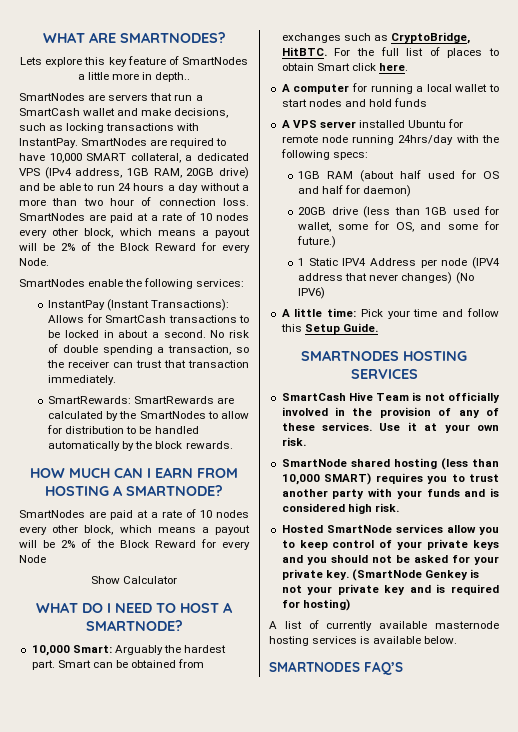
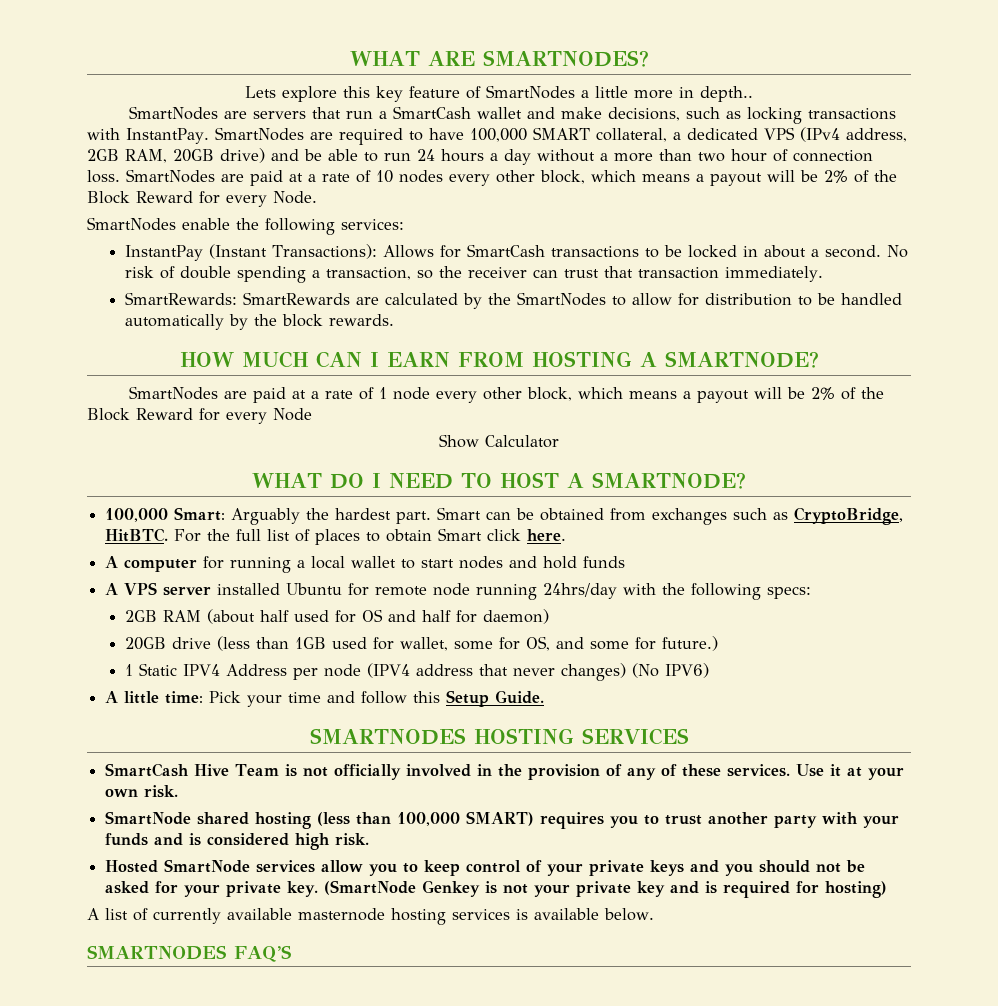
[49,153,82,163] 10,000 -> [469,128,527,142] 100,000
[127,168,149,176] 1GB -> [87,149,119,161] 2GB
[200,510,249,518] 10 nodes -> [378,387,430,400] 1 node
[31,645,70,656] 10,000 -> [105,508,169,522] 100,000
[298,171,321,179] 1GB -> [124,610,157,622] 2GB
[281,474,320,485] 10,000 -> [397,812,461,826] 100,000

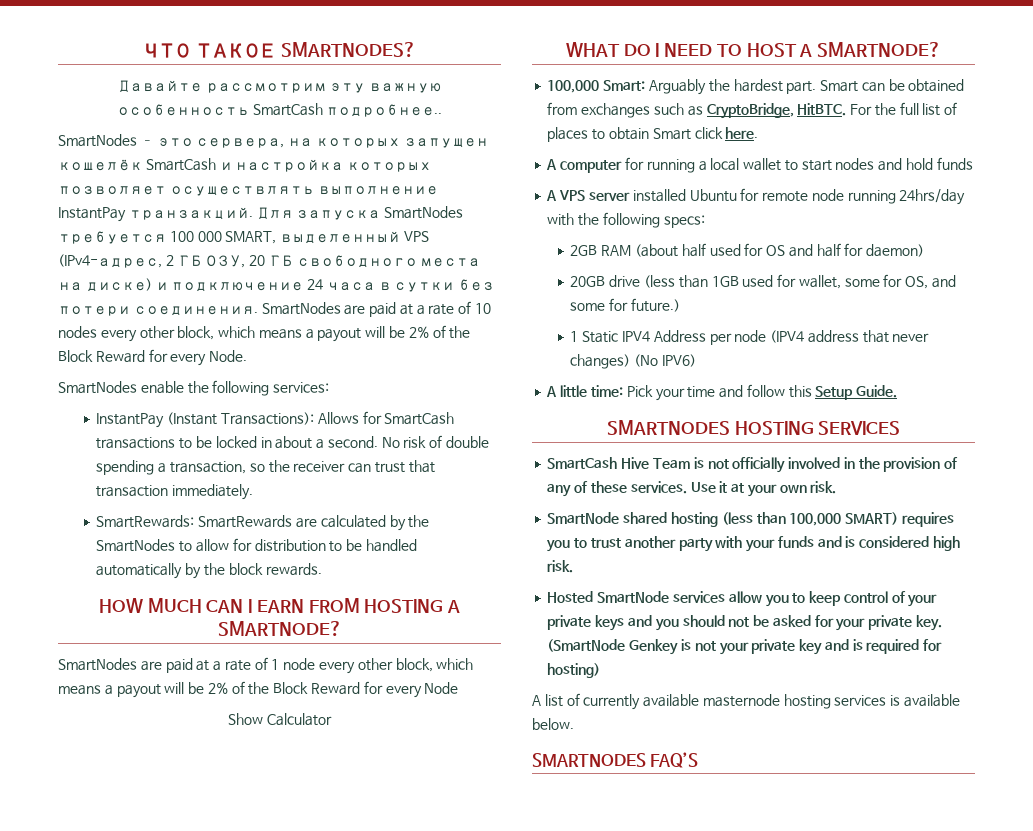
[349,51,475,66] WHAT ARE -> [143,43,276,58] ЧТО ТАКОЕ
[245,85,753,102] [128,106,896,124] [87,127,907,145] [87,148,873,165] [87,170,120,183] Lets explore this key feature of SmartNodes a little more in depth.. // SmartNodes are servers that run a SmartCash wallet and make decisions, such as locking transactions with InstantPay. SmartNodes are required to have 100,000 SMART collateral, a dedicated VPS (IPv4 address, 2GB RAM, 20GB drive) and be able to run 24 hours a day without a more than two hour of connection loss. -> [117,80,442,93] [116,103,443,117] [58,134,488,148] [58,158,432,172] [58,186,438,196] [58,206,464,222] [58,231,429,244] [58,254,481,268] [58,278,495,292] [58,306,258,316] Давайте рассмотрим эту важную особенность SmartCash подробнее.. // SmartNodes – это сервера, на которых запущен кошелёк SmartCash и настройка которых позволяет осуществлять выполнение InstantPay транзакций. Для запуска SmartNodes требуется 100 000 SMART, выделенный VPS (IPv4-адрес, 2 ГБ ОЗУ, 20 ГБ свободного места на диске) и подключение 24 часа в сутки без потери соединения.

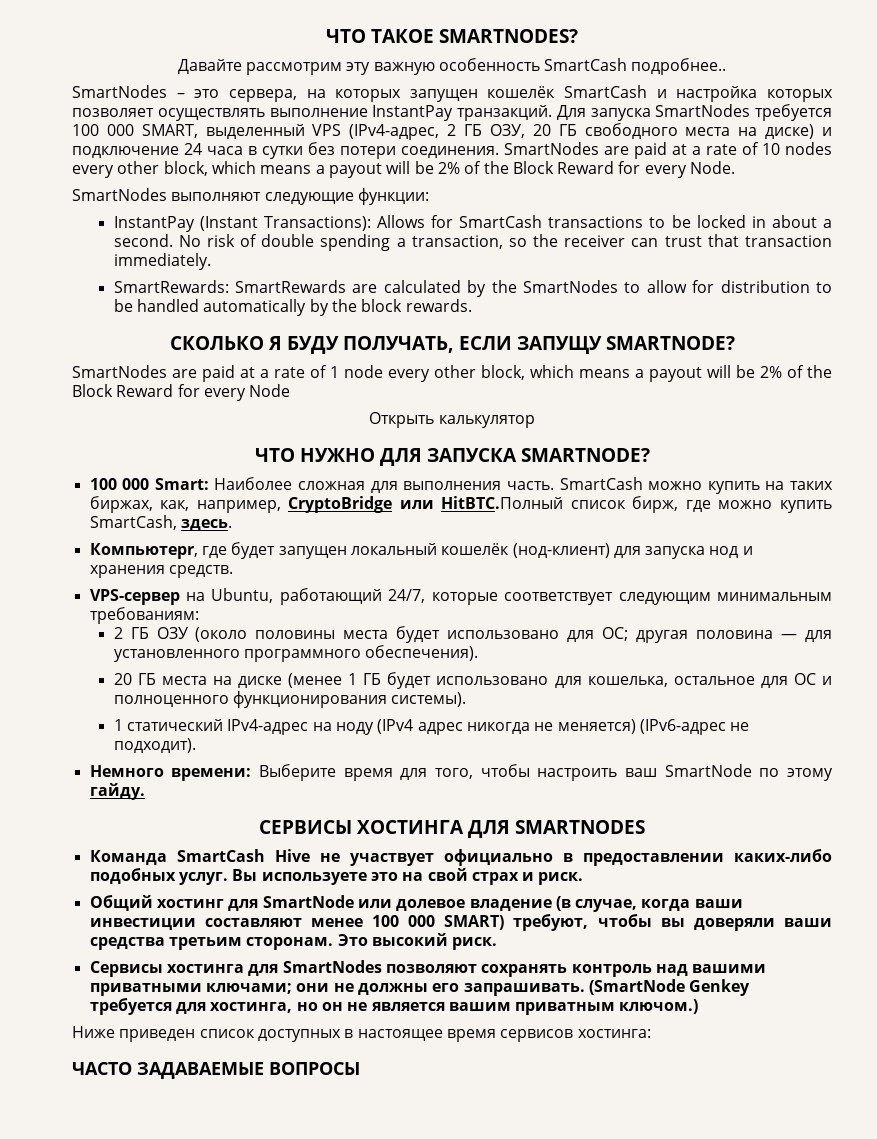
[140,380,330,396] enable the following services: -> [171,188,429,205] выполняют следующие функции:
[98,598,461,613] HOW MUCH CAN I EARN FROM HOSTING A -> [169,336,602,354] СКОЛЬКО Я БУДУ ПОЛУЧАТЬ, ЕСЛИ ЗАПУЩУ
[228,713,332,726] [565,42,942,57] [547,79,965,95] [547,102,958,119] [547,127,759,142] [546,157,973,173] [546,188,966,205] [547,212,705,228] [570,243,925,257] [570,274,957,289] [570,298,680,312] [570,330,930,345] [570,354,696,369] [546,384,898,401] [606,420,901,435] [547,457,959,473] [547,481,837,497] [547,512,954,527] [546,536,960,552] [547,560,574,573] [547,591,938,607] [547,615,942,631] [547,639,943,655] [547,663,601,678] [532,693,961,710] [532,718,574,730] [532,752,699,768] Show Calculator // WHAT DO I NEED TO HOST A SMARTNODE? // 100,000 Smart: Arguably the hardest part. Smart can be obtained from exchanges such as CryptoBridge, HitBTC. For the full list of places to obtain Smart click here. // A computer for running a local wallet to start nodes and hold funds // A VPS server installed Ubuntu for remote node running 24hrs/day with the following specs: // 2GB RAM (about half used for OS and half for daemon) // 20GB drive (less than 1GB used for wallet, some for OS, and some for future.) // 1 Static IPV4 Address per node (IPV4 address that never changes) (No IPV6) // A little time: Pick your time and follow this Setup Guide. // SMARTNODES HOSTING SERVICES // SmartCash Hive Team is not officially involved in the provision of any of these services. Use it at your own risk. // SmartNode shared hosting (less than 100,000 SMART) requires you to trust another party with your funds and is considered high risk. // Hosted SmartNode services allow you to keep control of your private keys and you should not be asked for your private key. (SmartNode Genkey is not your private key and is required for hosting) // A list of currently available masternode hosting services is available below. // SMARTNODES FAQ’S -> [369,412,535,428] [254,448,650,466] [89,477,834,494] [89,496,832,513] [89,515,232,531] [89,542,753,559] [89,565,233,578] [89,588,832,605] [89,607,199,624] [113,626,832,643] [113,645,479,662] [113,672,832,689] [113,691,467,708] [113,719,750,735] [113,738,196,753] [89,764,833,781] [89,783,145,800] [259,820,645,838] [89,849,832,866] [89,868,584,885] [89,895,743,912] [89,914,832,931] [89,933,498,950] [89,960,767,977] [89,979,751,996] [89,998,699,1015] [72,1026,651,1042] [72,1062,360,1079] Открыть калькулятор // ЧТО НУЖНО ДЛЯ ЗАПУСКА SMARTNODE? // 100 000 Smart: Наиболее сложная для выполнения часть. SmartCash можно купить на таких биржах, как, например, CryptoBridge или HitBTC.Полный список бирж, где можно купить SmartCash, здесь. // Компьютерr, где будет запущен локальный кошелёк (нод-клиент) для запуска нод и хранения средств. // VPS-сервер на Ubuntu, работающий 24/7, которые соответствует следующим минимальным требованиям: // 2 ГБ ОЗУ (около половины места будет использовано для ОС; другая половина — для установленного программного обеспечения). // 20 ГБ места на диске (менее 1 ГБ будет использовано для кошелька, остальное для ОС и полноценного функционирования системы). // 1 статический IPv4-адрес на ноду (IPv4 адрес никогда не меняется) (IPv6-адрес не подходит). // Немного времени: Выберите время для того, чтобы настроить ваш SmartNode по этому гайду. // СЕРВИСЫ ХОСТИНГА ДЛЯ SMARTNODES // Команда SmartCash Hive не участвует официально в предоставлении каких-либо подобных услуг. Вы используете это на свой страх и риск. // Общий хостинг для SmartNode или долевое владение (в случае, когда ваши инвестиции составляют менее 100 000 SMART) требуют, чтобы вы доверяли ваши средства третьим сторонам. Это высокий риск. // Сервисы хостинга для SmartNodes позволяют сохранять контроль над вашими приватными ключами; они не должны его запрашивать. (SmartNode Genkey требуется для хостинга, но он не является вашим приватным ключом.) // Ниже приведен список доступных в настоящее время сервисов хостинга: // ЧАСТО ЗАДАВАЕМЫЕ ВОПРОСЫ

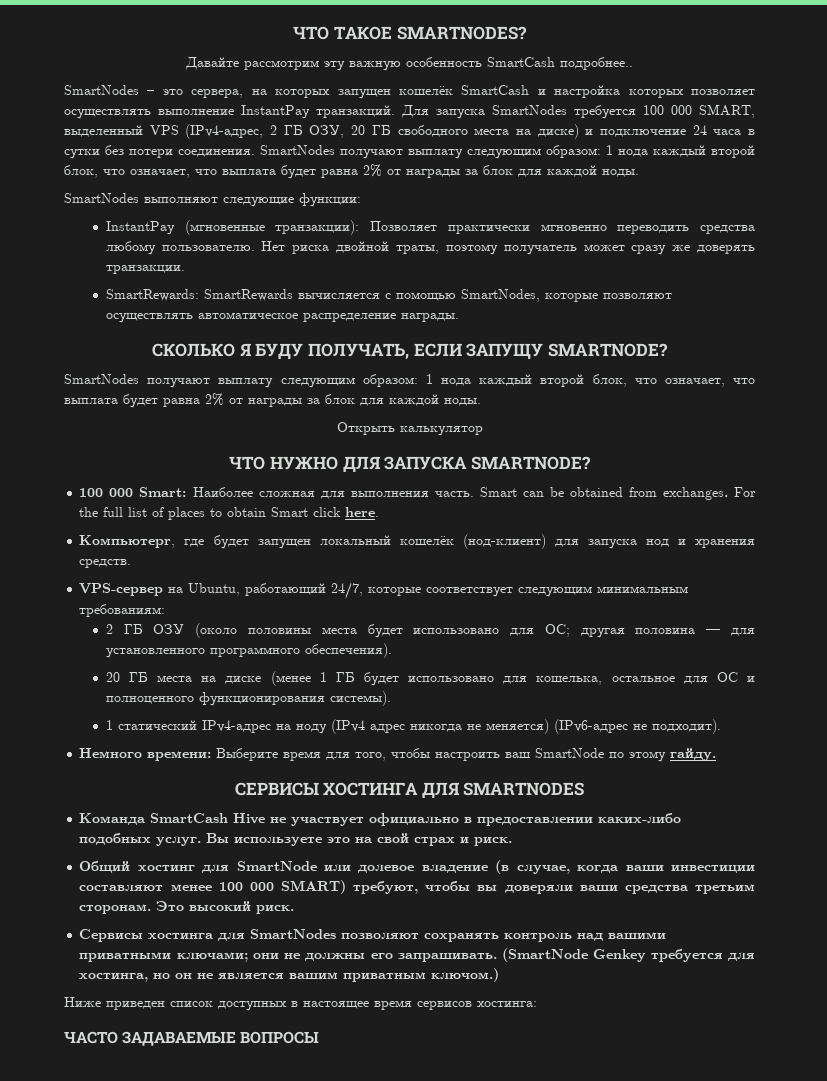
[604,142,832,159] [72,161,736,178] are paid at a rate of 10 nodes every other block, which means a payout will be 2% of the Block Reward for every Node. -> [340,145,755,159] [64,164,639,179] получают выплату следующим образом: 1 нода каждый второй блок, что означает, что выплата будет равна 2% от награды за блок для каждой ноды.
[199,215,832,231] [113,234,832,251] [113,253,211,270] [113,280,832,297] [113,299,472,316] (Instant Transactions): Allows for SmartCash transactions to be locked in about a second. No risk of double spending a transaction, so the receiver can trust that transaction immediately. // SmartRewards: SmartRewards are calculated by the SmartNodes to allow for distribution to be handled automatically by the block rewards. -> [184,220,755,235] [105,241,755,255] [105,265,185,274] [105,289,672,302] [105,312,459,323] (мгновенные транзакции): Позволяет практически мгновенно переводить средства любому пользователю. Нет риска двойной траты, поэтому получатель может сразу же доверять транзакции. // SmartRewards: SmartRewards вычисляется с помощью SmartNodes, которые позволяют осуществлять автоматическое распределение награды.
[172,365,832,382] [72,384,291,401] are paid at a rate of 1 node every other block, which means a payout will be 2% of the Block Reward for every Node -> [147,374,755,388] [64,393,481,408] получают выплату следующим образом: 1 нода каждый второй блок, что означает, что выплата будет равна 2% от награды за блок для каждой ноды.
[559,477,834,494] [89,496,832,513] [89,515,232,531] SmartCash можно купить на таких биржах, как, например, CryptoBridge или HitBTC.Полный список бирж, где можно купить SmartCash, здесь. -> [479,487,757,500] [79,507,380,520] Smart can be obtained from exchanges. For the full list of places to obtain Smart click here.

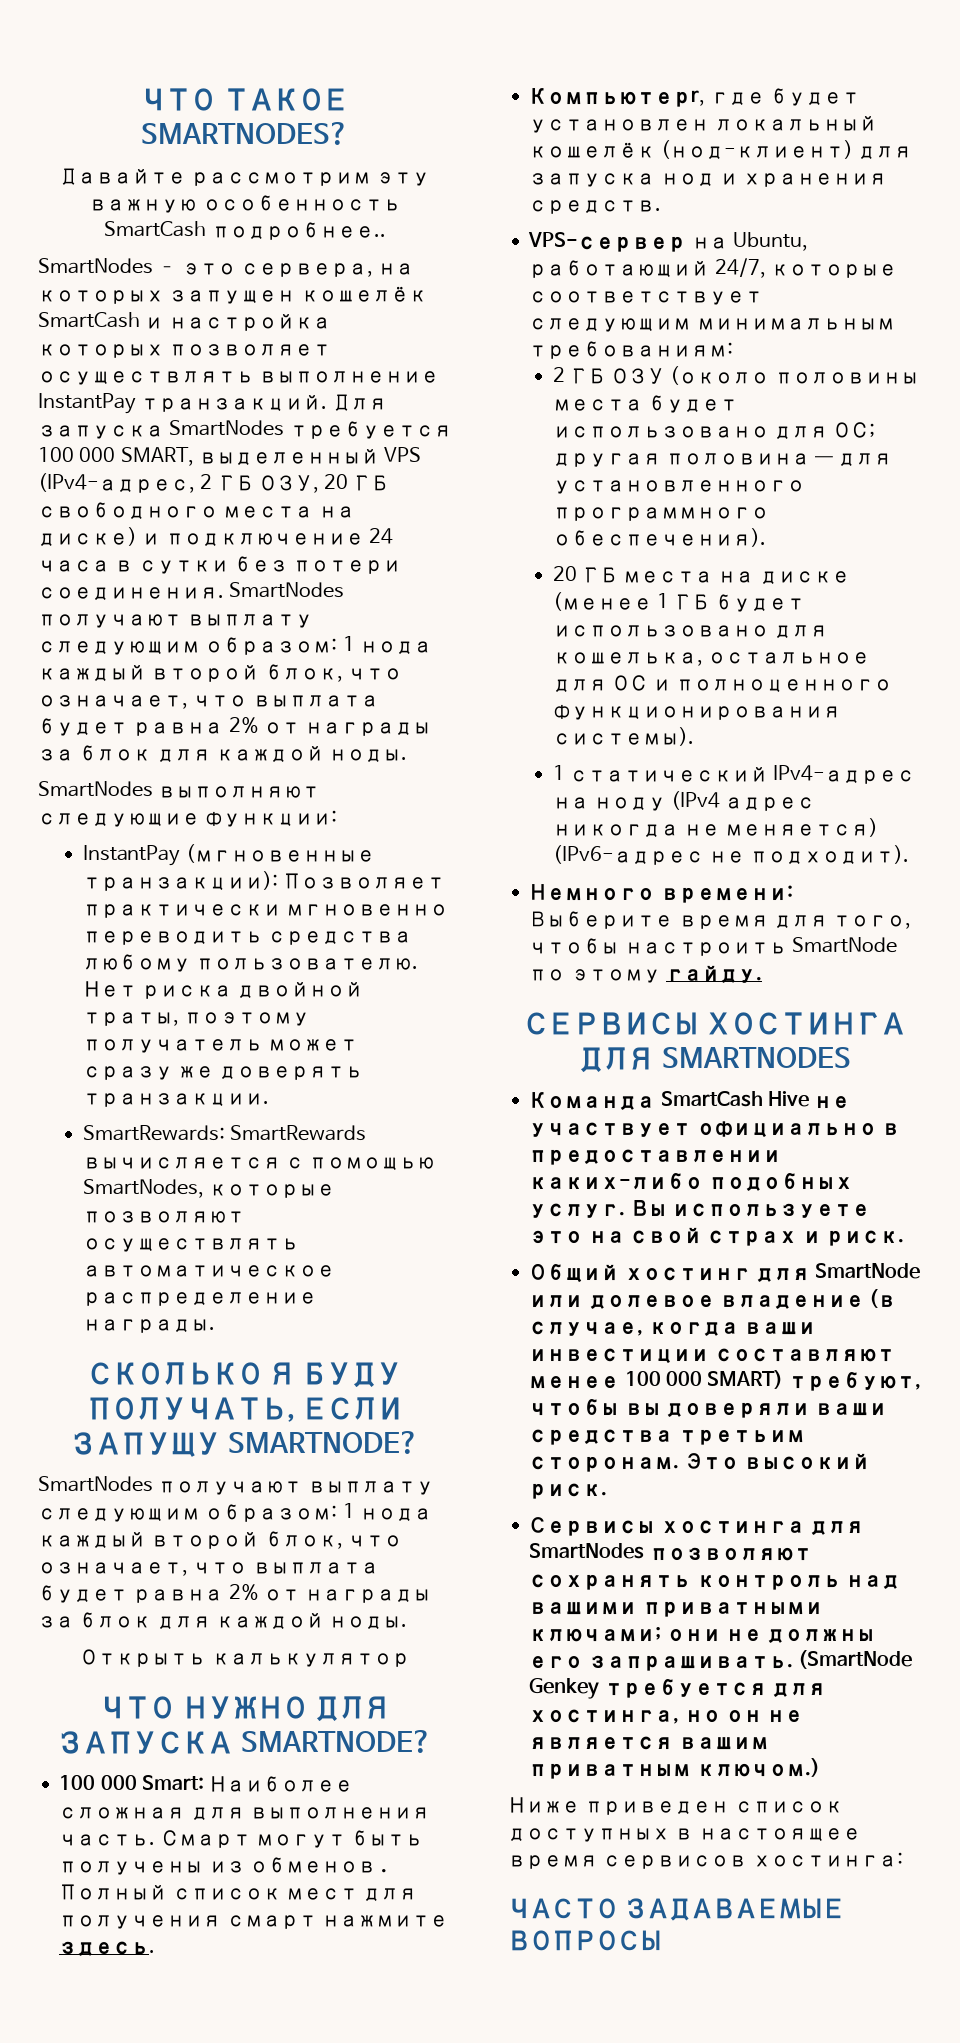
[479,487,757,500] [79,507,380,520] Smart can be obtained from exchanges. For the full list of places to obtain Smart click here. -> [160,1830,424,1848] [59,1857,388,1875] [59,1884,418,1902] [59,1915,448,1929] [59,1941,156,1956] Смарт могут быть получены из обменов . Полный список мест для получения смарт нажмите здесь.
[257,539,311,549] запущен -> [529,119,710,133] установлен
[505,752,531,758] ваш -> (787, 949) none

